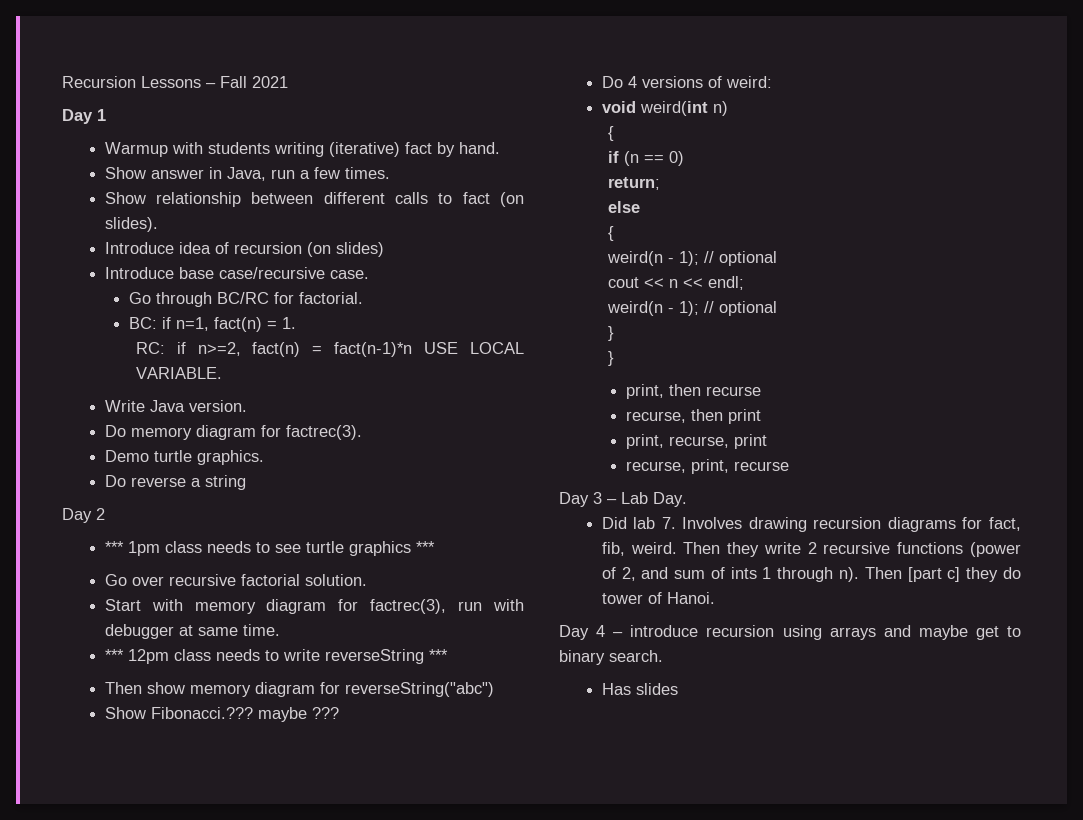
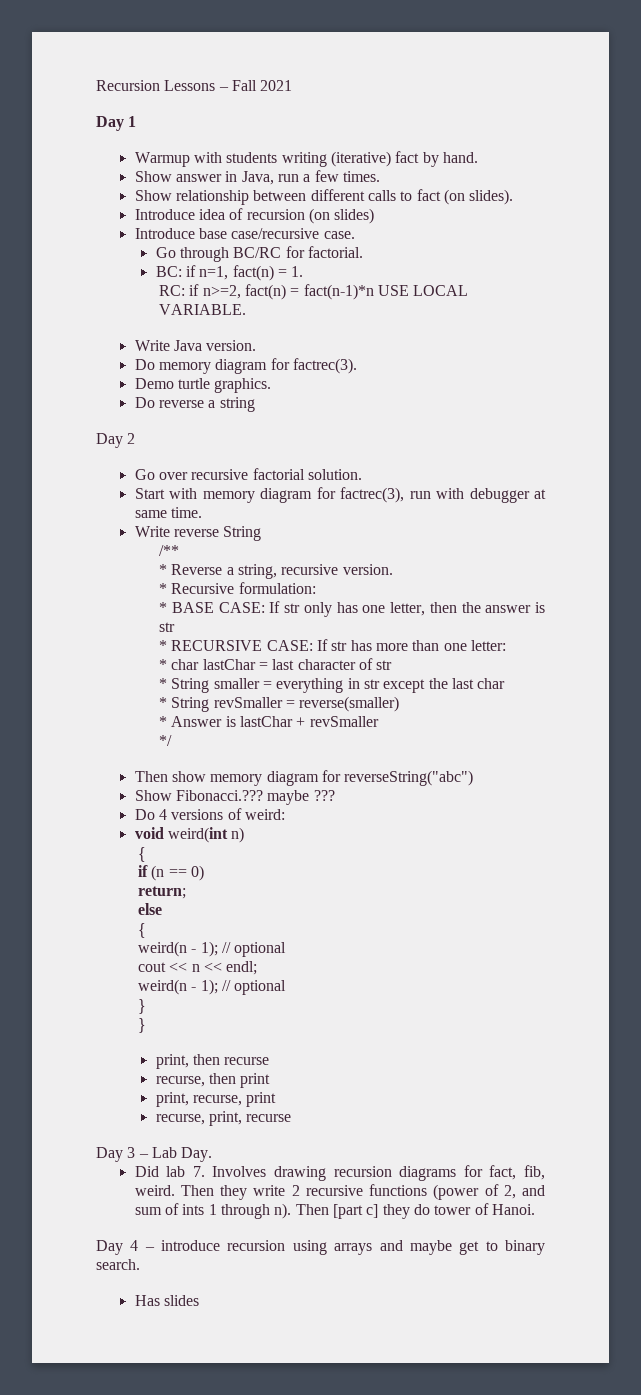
[104,541,435,556] // *** 1pm class needs to see turtle graphics *** -> (136, 438) none
[104,649,448,664] *** 12pm class needs to write reverseString *** -> [134,526,262,541] [159,545,180,556] [159,564,393,579] [159,582,316,594] [159,601,545,617] [159,622,176,632] [159,639,507,651] [159,658,393,670] [159,678,506,693] [159,696,400,712] [159,716,379,727] [159,735,173,746] Write reverse String // /** // * Reverse a string, recursive version. // * Recursive formulation: // * BASE CASE: If str only has one letter, then the answer is str // * RECURSIVE CASE: If str has more than one letter: // * char lastChar = last character of str // * String smaller = everything in str except the last char // * String revSmaller = reverse(smaller) // * Answer is lastChar + revSmaller // */

